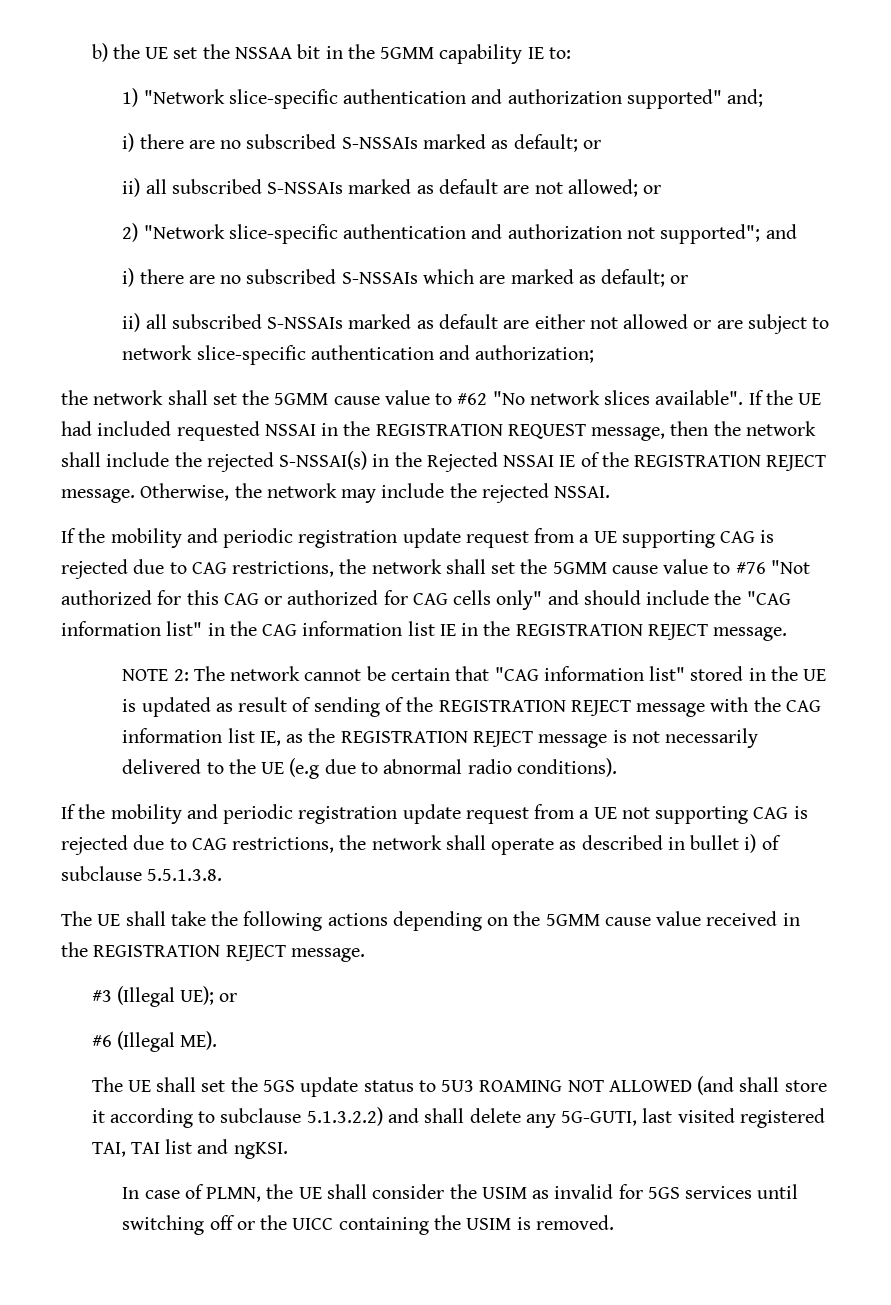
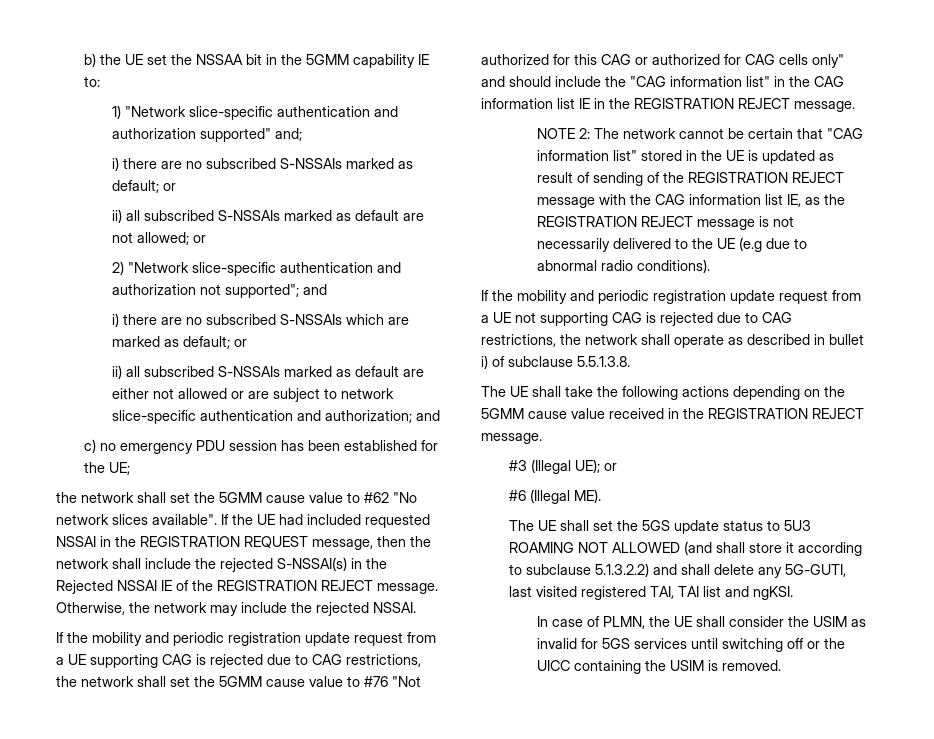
(595, 354) none -> [416,410,441,421] [84,439,439,454] [84,462,131,475] and // c) no emergency PDU session has been established for the UE;

